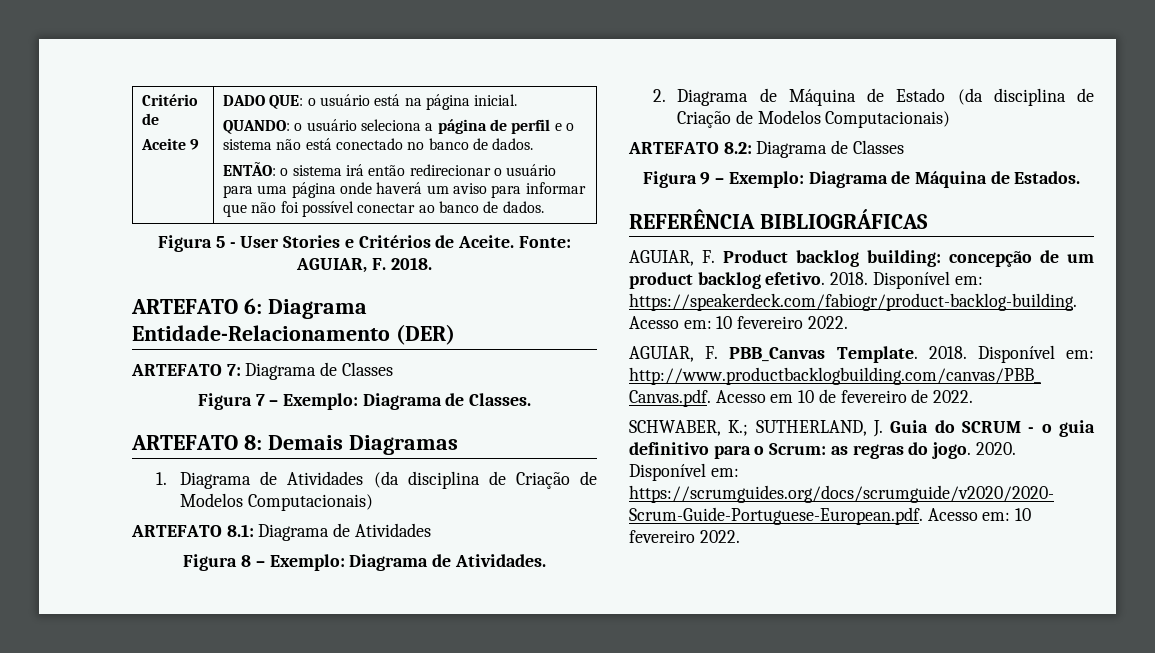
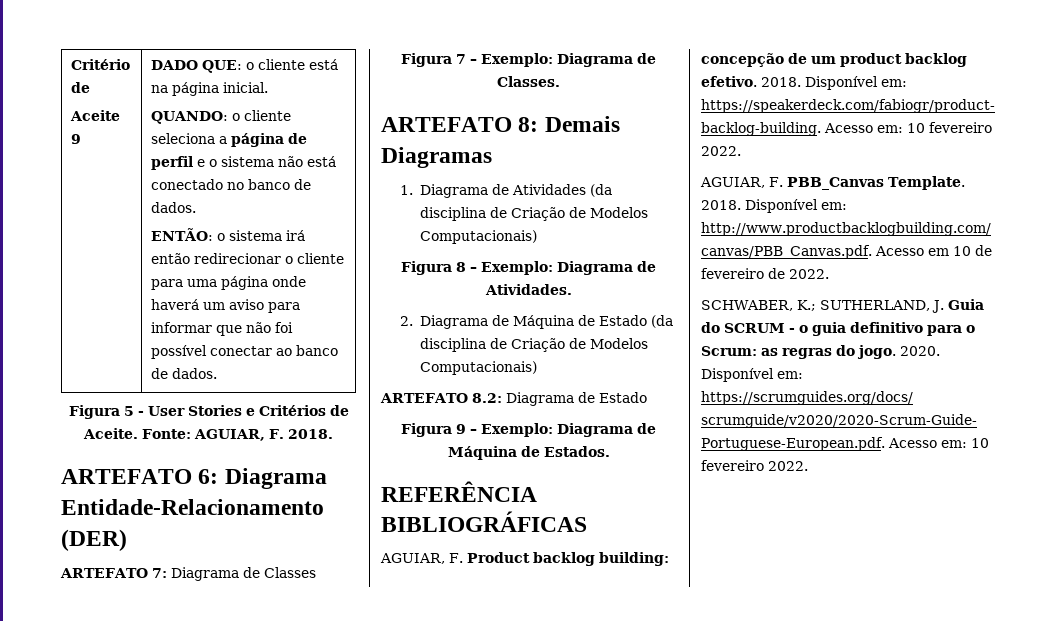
[319,94,370,106] usuário -> [257,59,305,70] cliente
[306,119,357,131] usuário -> [243,110,291,121] cliente
[506,164,557,176] usuário -> [296,253,344,264] cliente
[131,523,431,541] // ARTEFATO 8.1: Diagrama de Atividades -> (537, 237) none
[852,140,904,154] Classes -> [599,392,647,403] Estado

